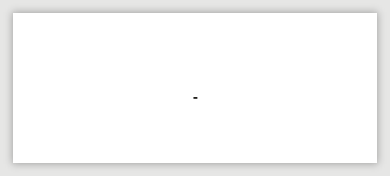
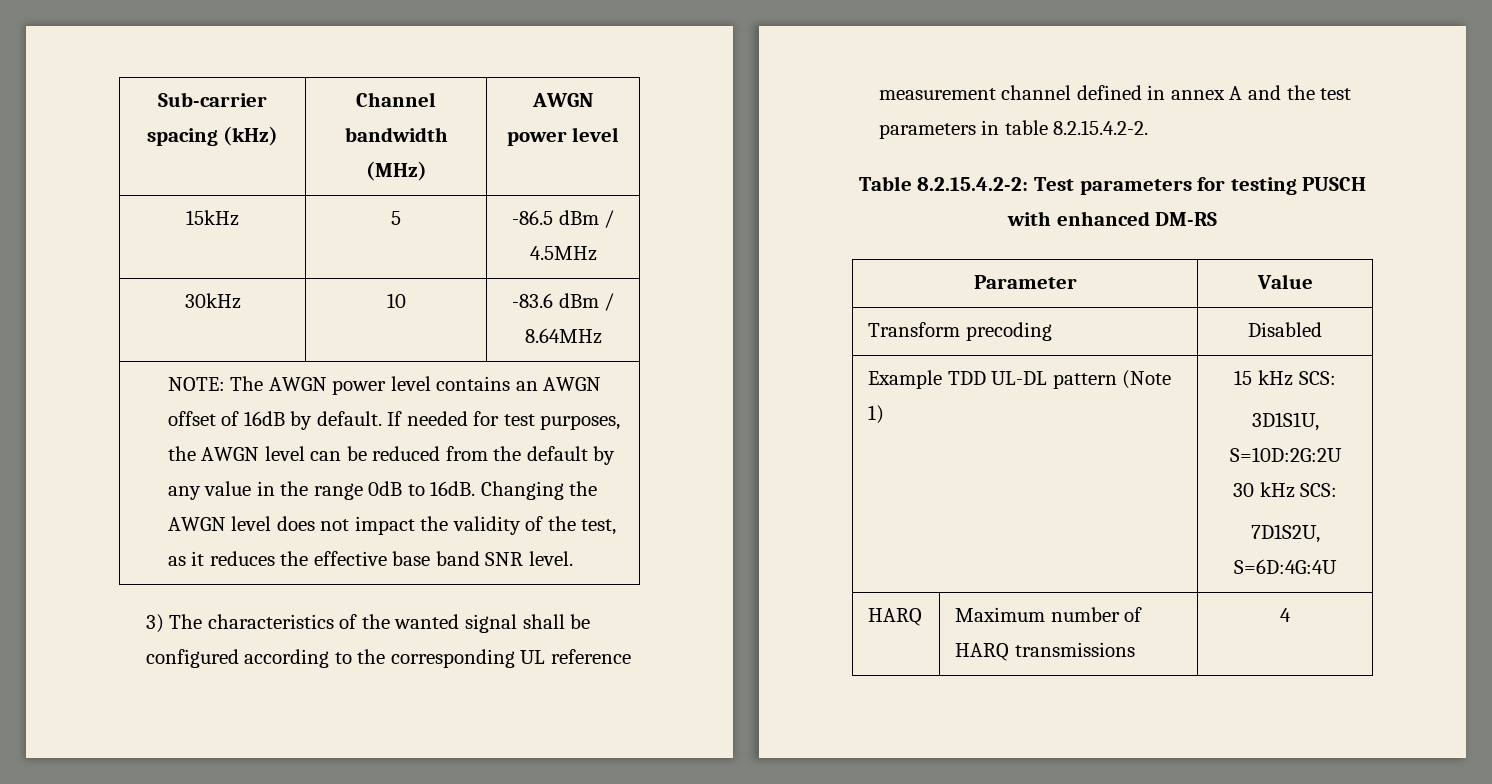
[192,97,198,102] - -> [158,92,267,107] [146,126,279,146] [356,92,436,107] [344,127,448,142] [365,161,427,181] [532,93,593,107] [506,127,620,146] [186,210,239,226] [391,211,401,225] [511,210,615,228] [529,246,597,261] [184,293,241,309] [386,293,406,308] [511,293,615,311] [524,328,602,344] [167,376,602,395] [167,411,621,430] [167,446,616,465] [167,481,598,500] [167,516,617,535] [167,551,573,566] [145,614,591,633] [145,649,632,668] [878,85,1352,100] [878,120,1149,139] [858,176,1367,195] [1006,211,1218,226] [973,275,1077,289] [1256,274,1313,289] [868,322,1052,341] [1248,322,1322,337] [868,370,1172,389] [868,405,885,424] [1234,370,1336,386] [1251,412,1319,431] [1229,447,1342,462] [1232,482,1338,498] [1250,524,1320,543] [1234,559,1337,574] [868,608,923,626] [955,607,1143,622] [955,642,1135,661] [1280,608,1291,622] Sub-carrier spacing (kHz) | Channel bandwidth (MHz) | AWGN power level // 15kHz | 5 | -86.5 dBm / 4.5MHz // 30kHz | 10 | -83.6 dBm / 8.64MHz // NOTE: The AWGN power level contains an AWGN offset of 16dB by default. If needed for test purposes, the AWGN level can be reduced from the default by any value in the range 0dB to 16dB. Changing the AWGN level does not impact the validity of the test, as it reduces the effective base band SNR level. // 3) The characteristics of the wanted signal shall be configured according to the corresponding UL reference measurement channel defined in annex A and the test parameters in table 8.2.15.4.2-2. // Table 8.2.15.4.2-2: Test parameters for testing PUSCH with enhanced DM-RS // Parameter | Value // Transform precoding | Disabled // Example TDD UL-DL pattern (Note 1) | 15 kHz SCS: // 3D1S1U, S=10D:2G:2U // 30 kHz SCS: // 7D1S2U, S=6D:4G:4U // HARQ | Maximum number of HARQ transmissions | 4

